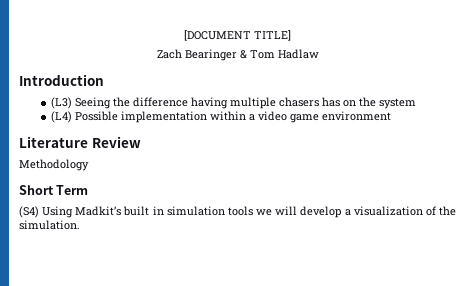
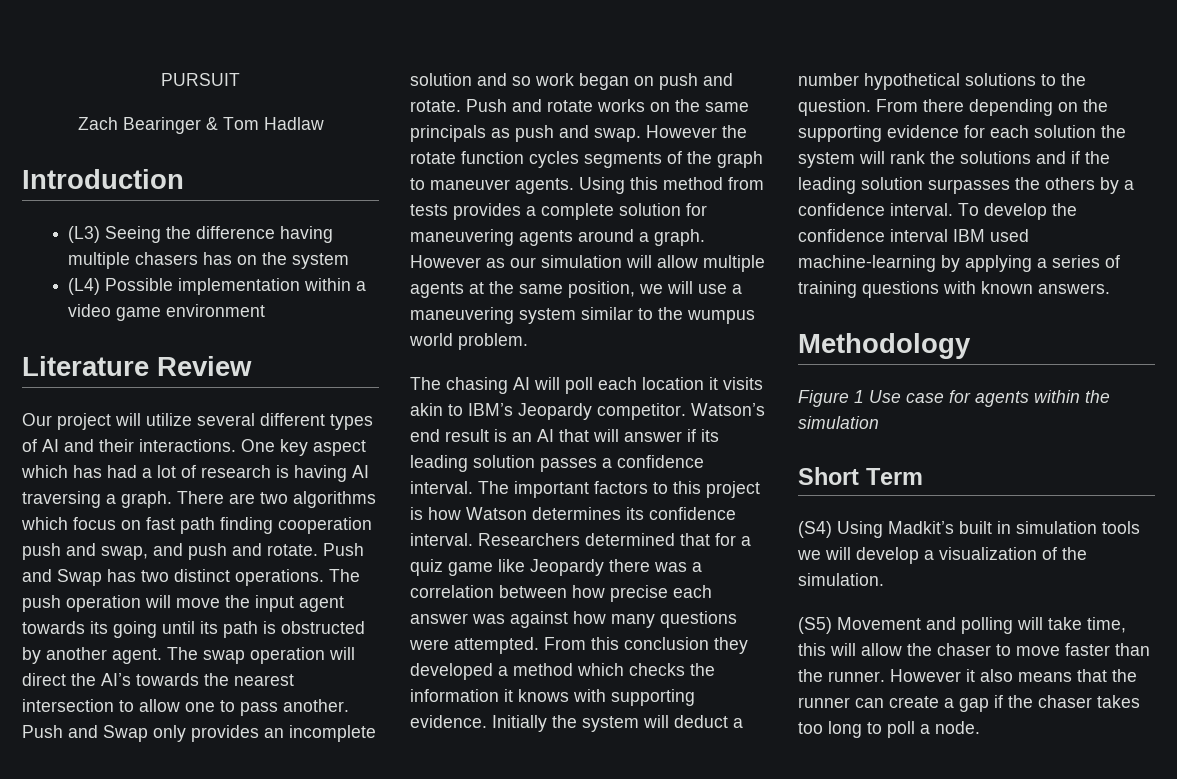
[184,30,291,41] [DOCUMENT TITLE] -> [161,73,240,86] PURSUIT
[19,159,89,171] Methodology -> [22,413,373,430] [22,439,366,456] [21,465,369,482] [22,491,376,508] [21,517,372,534] [22,543,364,560] [22,569,360,586] [22,595,344,612] [22,621,365,638] [22,647,355,664] [22,673,294,686] [22,699,349,716] [22,725,376,742] [410,73,733,90] [410,99,749,112] [410,125,747,142] [410,151,763,168] [410,177,764,194] [410,203,707,220] [410,229,705,246] [410,255,765,272] [410,281,742,298] [410,307,755,324] [409,333,528,350] [410,377,763,394] [410,403,765,420] [410,429,719,442] [410,455,704,472] [410,481,760,498] [410,507,736,520] [410,533,751,546] [410,559,702,576] [410,585,712,602] [410,611,737,628] [409,637,748,654] [410,663,715,680] [410,689,695,706] [410,715,743,732] [798,73,1086,90] [798,99,1108,116] [798,125,1126,142] [798,151,1110,168] [798,177,1134,194] [798,203,1077,220] [798,229,1029,242] [798,255,1120,272] [798,281,1110,298] [798,333,971,359] [798,390,1110,407] [798,416,879,429] Our project will utilize several different types of AI and their interactions. One key aspect which has had a lot of research is having AI traversing a graph. There are two algorithms which focus on fast path finding cooperation push and swap, and push and rotate. Push and Swap has two distinct operations. The push operation will move the input agent towards its going until its path is obstructed by another agent. The swap operation will direct the AI’s towards the nearest intersection to allow one to pass another. Push and Swap only provides an incomplete solution and so work began on push and rotate. Push and rotate works on the same principals as push and swap. However the rotate function cycles segments of the graph to maneuver agents. Using this method from tests provides a complete solution for maneuvering agents around a graph. However as our simulation will allow multiple agents at the same position, we will use a maneuvering system similar to the wumpus world problem. // The chasing AI will poll each location it visits akin to IBM’s Jeopardy competitor. Watson’s end result is an AI that will answer if its leading solution passes a confidence interval. The important factors to this project is how Watson determines its confidence interval. Researchers determined that for a quiz game like Jeopardy there was a correlation between how precise each answer was against how many questions were attempted. From this conclusion they developed a method which checks the information it knows with supporting evidence. Initially the system will deduct a number hypothetical solutions to the question. From there depending on the supporting evidence for each solution the system will rank the solutions and if the leading solution surpasses the others by a confidence interval. To develop the confidence interval IBM used machine-learning by applying a series of training questions with known answers. // Methodology // Figure 1 Use case for agents within the simulation
(80, 225) none -> [798,617,1126,634] [798,643,1150,656] [798,669,1137,682] [798,695,1140,712] [798,721,980,738] // (S5) Movement and polling will take time, this will allow the chaser to move faster than the runner. However it also means that the runner can create a gap if the chaser takes too long to poll a node.

